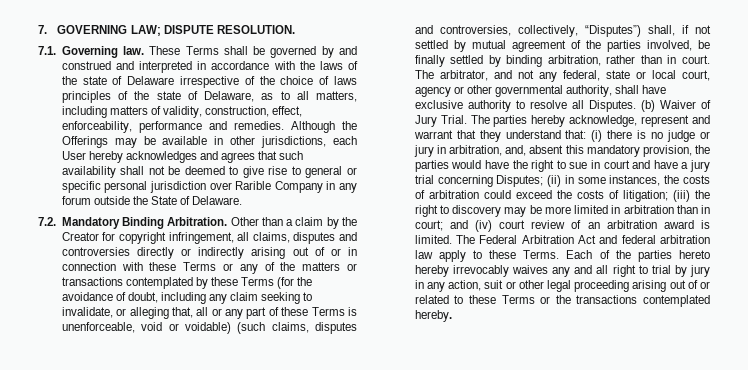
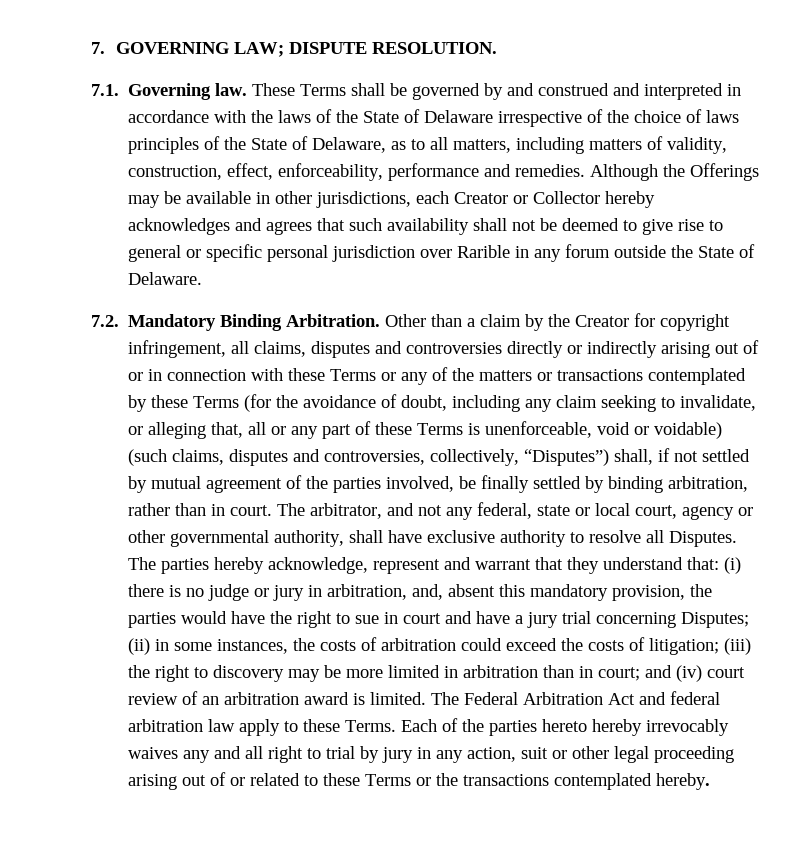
[82,76,107,85] state -> [363,111,400,123] State
[156,91,181,100] state -> [251,138,288,150] State
[61,151,86,160] User -> [454,191,601,204] Creator or Collector
[274,181,323,193] Company -> (511, 251) none
[640,100,711,112] [414,115,467,127] (b) Waiver of Jury Trial. -> (738, 539) none

